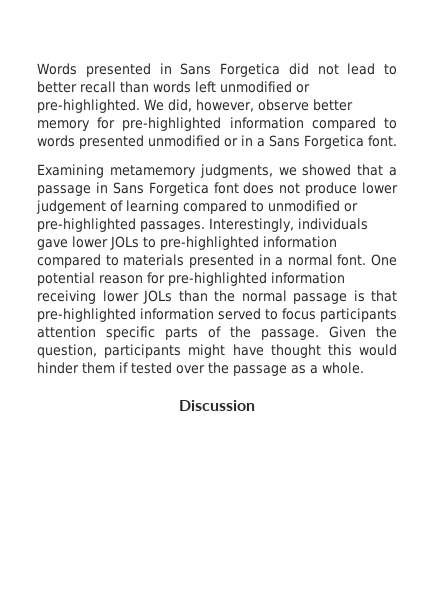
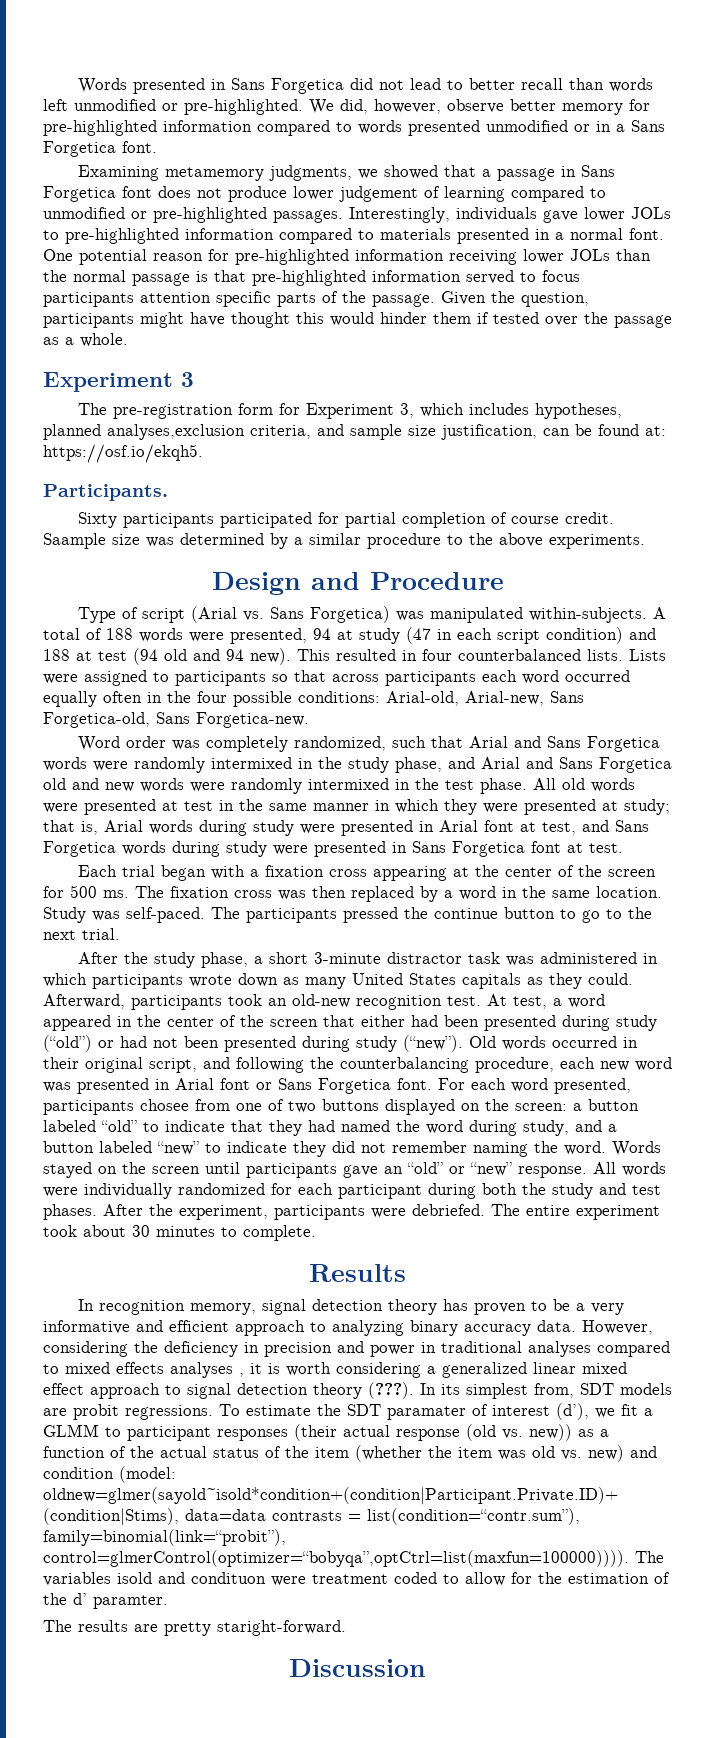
(364, 368) none -> [43,372,194,392] [77,403,622,419] [43,424,666,440] [43,444,203,463] [43,484,168,501] [77,512,614,528] [43,533,645,549] [211,572,504,595] [77,606,666,623] [43,627,656,644] [43,648,666,665] [43,670,630,686] [43,691,584,707] [43,712,309,728] [77,736,660,752] [43,757,672,773] [43,778,635,794] [43,799,670,815] [43,820,649,836] [43,841,623,857] [77,865,656,881] [43,885,662,902] [43,907,652,923] [43,928,120,940] [77,952,658,968] [43,973,633,989] [43,994,605,1010] [43,1015,657,1031] [43,1035,638,1052] [43,1057,672,1073] [43,1078,631,1094] [43,1099,639,1115] [43,1120,617,1136] [43,1141,661,1157] [43,1162,666,1178] [43,1183,661,1199] [43,1204,660,1220] [43,1225,316,1241] [309,1264,406,1282] [77,1299,624,1315] [43,1320,653,1336] [43,1341,670,1357] [43,1362,627,1378] [43,1382,672,1399] [43,1403,653,1420] [43,1424,609,1441] [43,1445,657,1462] [43,1466,176,1483] [43,1487,618,1505] [43,1508,580,1526] [43,1529,286,1546] [43,1550,664,1567] [43,1572,670,1586] [43,1593,168,1609] [43,1620,346,1636] // Experiment 3 // The pre-registration form for Experiment 3, which includes hypotheses, planned analyses,exclusion criteria, and sample size justification, can be found at: https://osf.io/ekqh5. // Participants. // Sixty participants participated for partial completion of course credit. Saample size was determined by a similar procedure to the above experiments. // Design and Procedure // Type of script (Arial vs. Sans Forgetica) was manipulated within-subjects. A total of 188 words were presented, 94 at study (47 in each script condition) and 188 at test (94 old and 94 new). This resulted in four counterbalanced lists. Lists were assigned to participants so that across participants each word occurred equally often in the four possible conditions: Arial-old, Arial-new, Sans Forgetica-old, Sans Forgetica-new. // Word order was completely randomized, such that Arial and Sans Forgetica words were randomly intermixed in the study phase, and Arial and Sans Forgetica old and new words were randomly intermixed in the test phase. All old words were presented at test in the same manner in which they were presented at study; that is, Arial words during study were presented in Arial font at test, and Sans Forgetica words during study were presented in Sans Forgetica font at test. // Each trial began with a fixation cross appearing at the center of the screen for 500 ms. The fixation cross was then replaced by a word in the same location. Study was self-paced. The participants pressed the continue button to go to the next trial. // After the study phase, a short 3-minute distractor task was administered in which participants wrote down as many United States capitals as they could. Afterward, participants took an old-new recognition test. At test, a word appeared in the center of the screen that either had been presented during study (“old”) or had not been presented during study (“new”). Old words occurred in their original script, and following the counterbalancing procedure, each new word was presented in Arial font or Sans Forgetica font. For each word presented, participants chosee from one of two buttons displayed on the screen: a button labeled “old” to indicate that they had named the word during study, and a button labeled “new” to indicate they did not remember naming the word. Words stayed on the screen until participants gave an “old” or “new” response. All words were individually randomized for each participant during both the study and test phases. After the experiment, participants were debriefed. The entire experiment took about 30 minutes to complete. // Results // In recognition memory, signal detection theory has proven to be a very informative and efficient approach to analyzing binary accuracy data. However, considering the deficiency in precision and power in traditional analyses compared to mixed effects analyses , it is worth considering a generalized linear mixed effect approach to signal detection theory (???). In its simplest from, SDT models are probit regressions. To estimate the SDT paramater of interest (d’), we fit a GLMM to participant responses (their actual response (old vs. new)) as a function of the actual status of the item (whether the item was old vs. new) and condition (model: oldnew=glmer(sayold~isold*condition+(condition|Participant.Private.ID)+ (condition|Stims), data=data contrasts = list(condition=“contr.sum”), family=binomial(link=“probit”), control=glmerControl(optimizer=“bobyqa”,optCtrl=list(maxfun=100000)))). The variables isold and condituon were treatment coded to allow for the estimation of the d’ paramter. // The results are pretty staright-forward.

